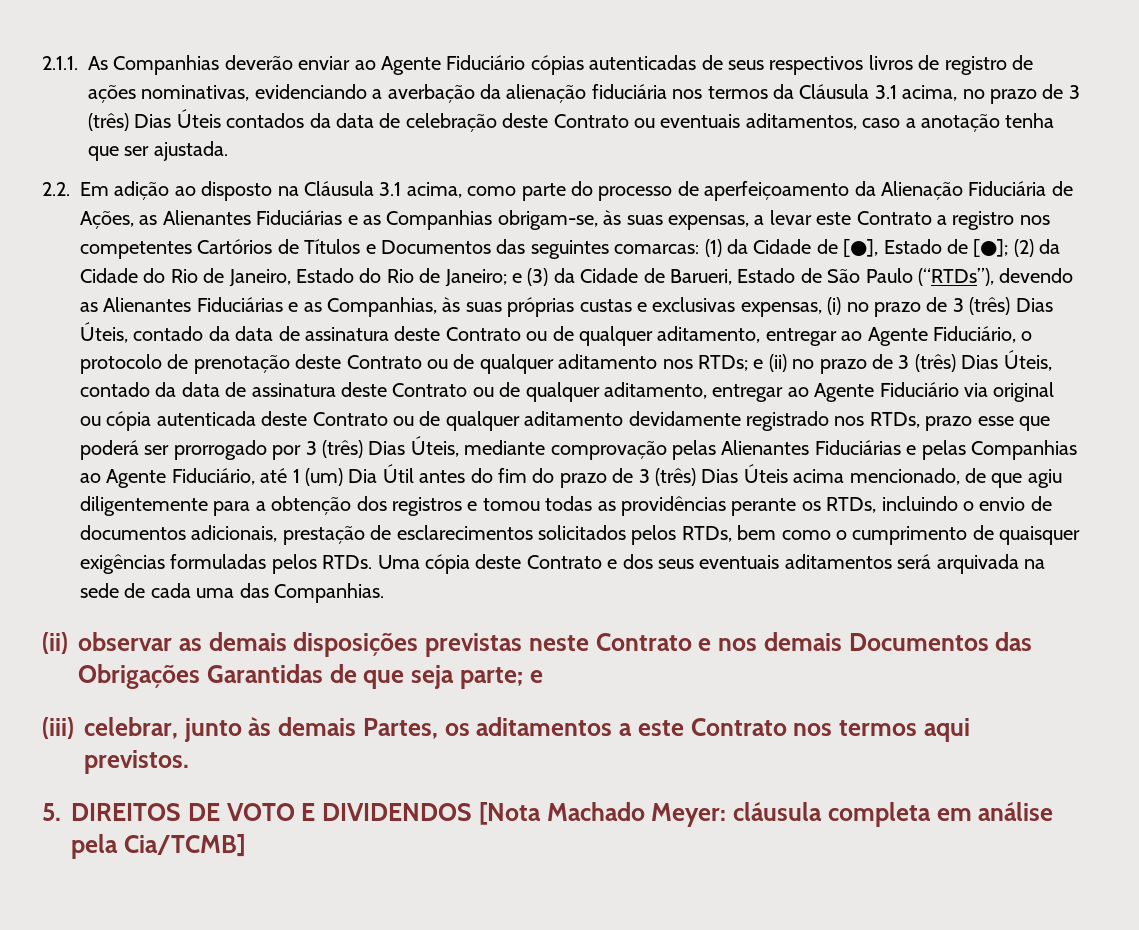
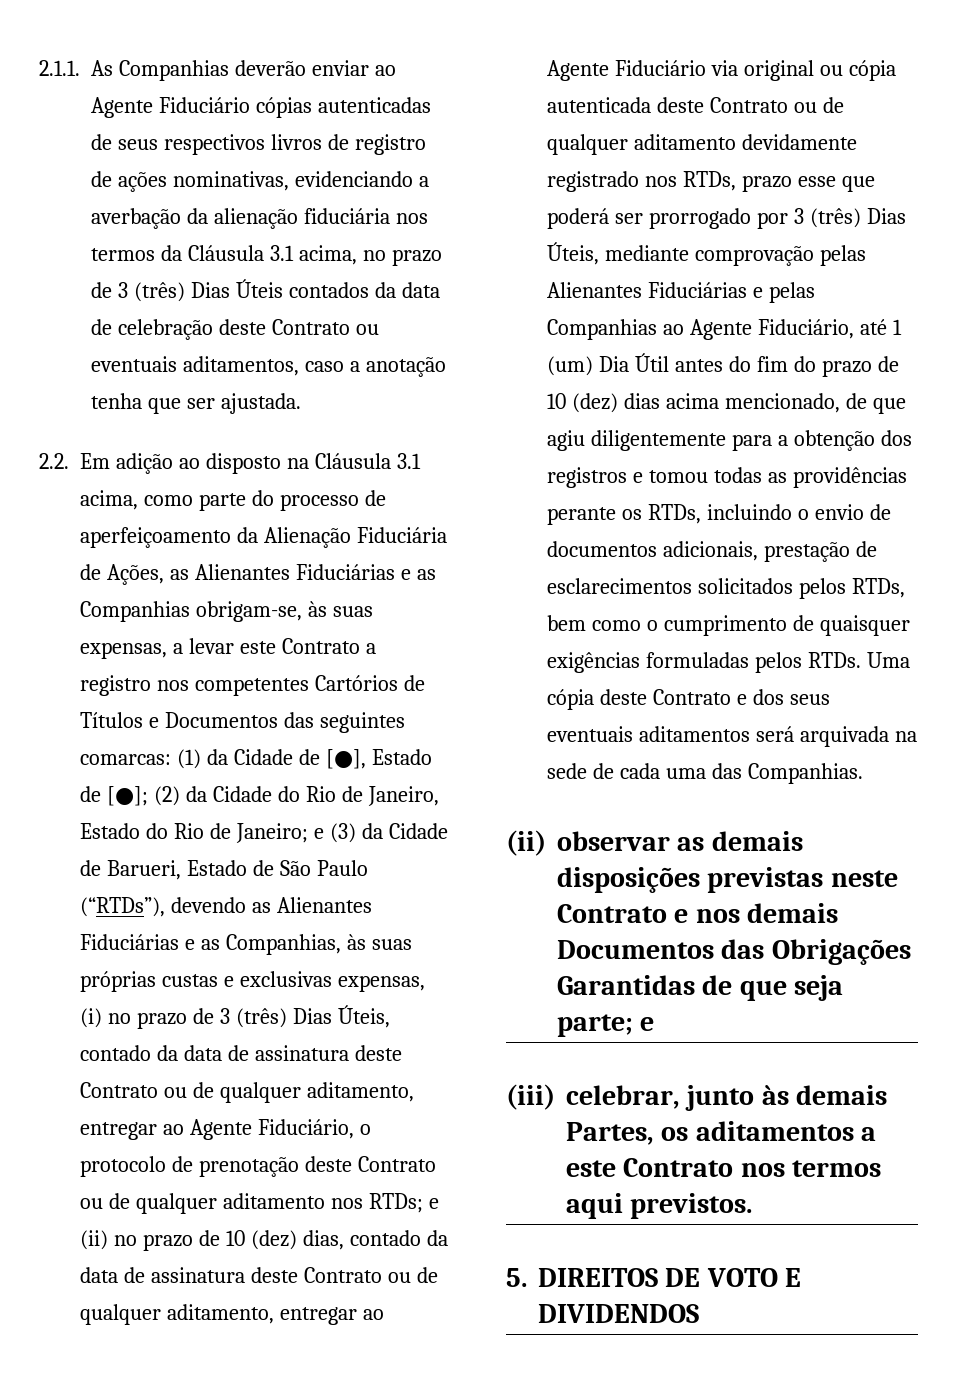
[898,350,1052,372] 3 (três) Dias Úteis, -> [225,1230,344,1250] 10 (dez) dias,
[638,464,788,486] 3 (três) Dias Úteis -> [547,393,660,413] 10 (dez) dias
[478,802,1054,827] [71,834,246,859] [Nota Machado Meyer: cláusula completa em análise pela Cia/TCMB] -> (699, 1313) none

